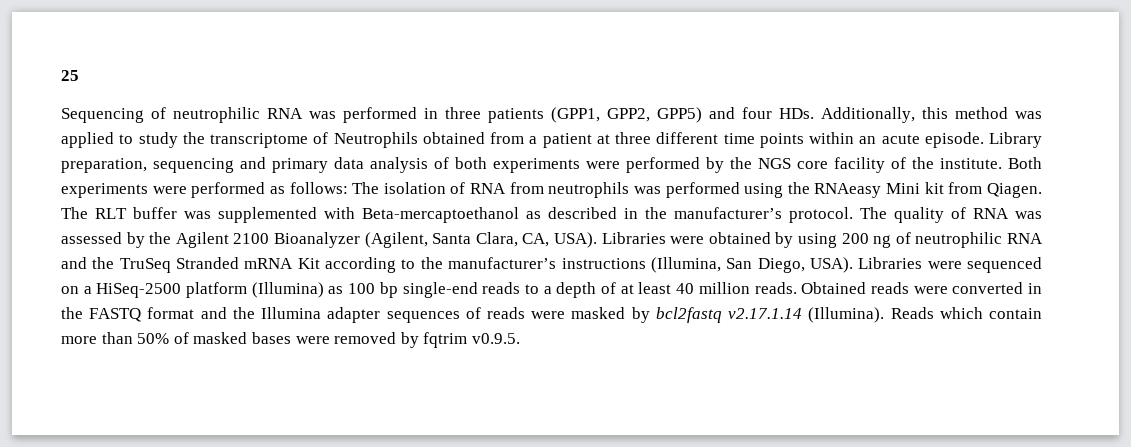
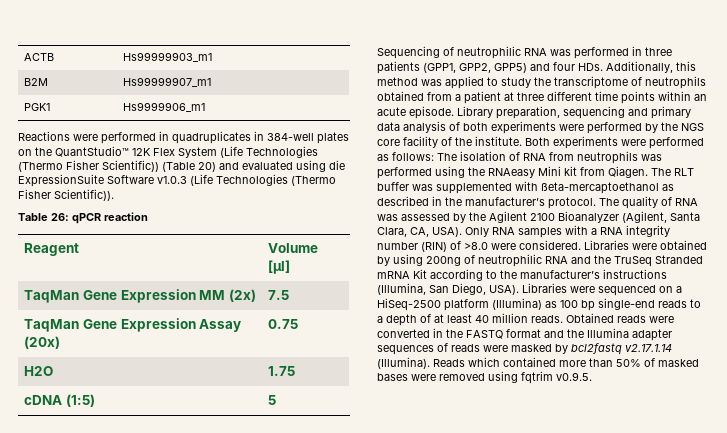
[61,70,79,81] 25 -> [24,53,55,61] [123,52,213,62] [24,78,49,86] [123,77,212,87] [24,103,51,111] [123,102,206,112] [18,131,349,144] [18,146,318,158] [18,160,345,172] [18,174,336,187] [18,189,114,201] [18,212,148,224] [24,243,80,256] [268,243,319,253] [268,260,291,274] [24,289,257,303] [268,290,290,300] [24,318,242,332] [24,336,61,349] [268,319,299,329] [24,366,54,376] [268,366,296,376] [24,394,96,407] [268,395,277,405] ACTB | Hs99999903_m1 // B2M | Hs99999907_m1 // PGK1 | Hs9999906_m1 // Reactions were performed in quadruplicates in 384-well plates on the QuantStudio™ 12K Flex System (Life Technologies (Thermo Fisher Scientific)) (Table 20) and evaluated using die ExpressionSuite Software v1.0.3 (Life Technologies (Thermo Fisher Scientific)). // Table 26: qPCR reaction // Reagent | Volume [µl] // TaqMan Gene Expression MM (2x) | 7.5 // TaqMan Gene Expression Assay (20x) | 0.75 // H2O | 1.75 // cDNA (1:5) | 5
[333,132,418,148] Neutrophils -> [645,76,706,89] neutrophils
[362,207,519,223] Beta-mercaptoethanol -> [541,182,659,194] ßeta-mercaptoethanol
(598, 240) none -> [465,225,670,238] [377,240,581,252] Only RNA samples with a RNA integrity number (RIN) of >8.0 were considered.
[841,233,892,248] 200 ng -> [426,256,461,266] 200ng
[988,308,1042,319] contain -> [503,357,556,367] contained
[400,332,419,348] by -> [488,371,518,383] using

